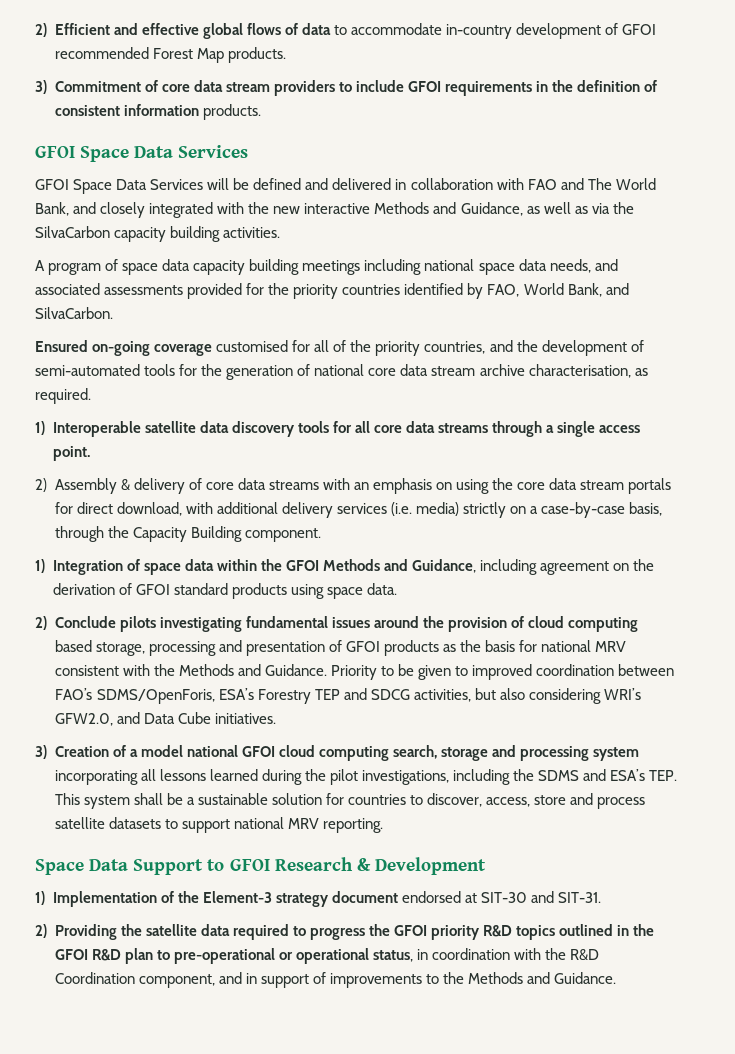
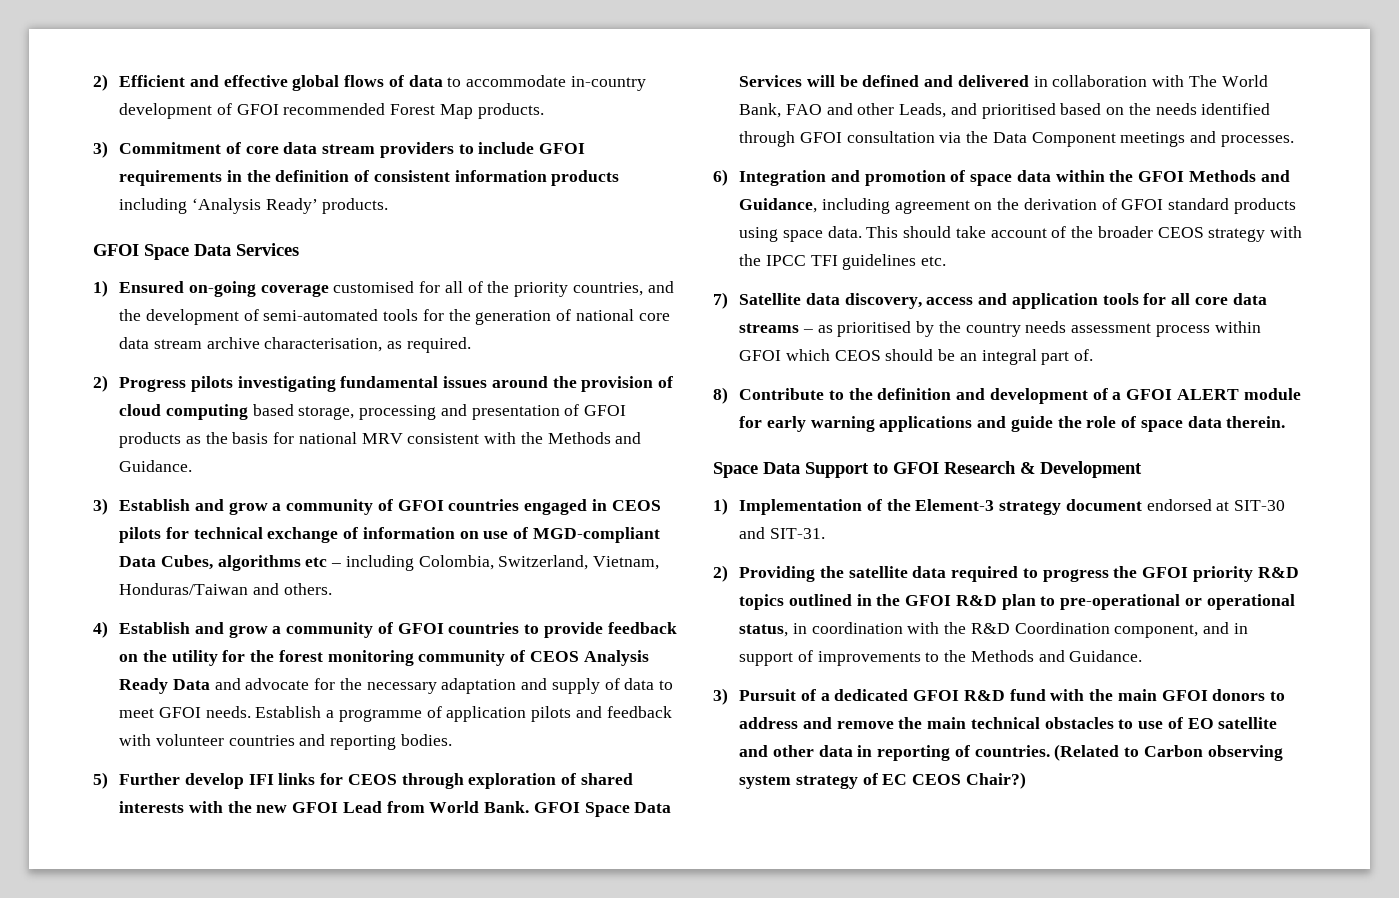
(199, 110) none -> [551,170,620,186] [119,198,318,214] products including ‘Analysis Ready’
[35,178,656,194] [35,202,634,218] [35,226,281,242] [35,259,618,275] [35,283,629,299] [35,307,113,319] GFOI Space Data Services will be defined and delivered in collaboration with FAO and The World Bank, and closely integrated with the new interactive Methods and Guidance, as well as via the SilvaCarbon capacity building activities. // A program of space data capacity building meetings including national space data needs, and associated assessments provided for the priority countries identified by FAO, World Bank, and SilvaCarbon. // -> [93,280,108,297] 1)
[35,421,641,437] [52,446,90,461] [35,478,672,494] [54,502,663,518] [54,526,321,542] [35,559,655,575] [52,583,397,599] [35,616,116,630] 1) Interoperable satellite data discovery tools for all core data streams through a single access point. // 2) Assembly & delivery of core data streams with an emphasis on using the core data stream portals for direct download, with additional delivery services (i.e. media) strictly on a case-by-case basis, through the Capacity Building component. // 1) Integration of space data within the GFOI Methods and Guidance, including agreement on the derivation of GFOI standard products using space data. // 2) Conclude -> [93,375,187,392] 2) Progress
[330,664,675,680] [54,688,642,704] [54,712,276,726] [35,745,640,761] [54,769,678,785] [54,793,646,809] [54,817,383,833] Priority to be given to improved coordination between FAO’s SDMS/OpenForis, ESA’s Forestry TEP and SDCG activities, but also considering WRI’s GFW2.0, and Data Cube initiatives. // 3) Creation of a model national GFOI cloud computing search, storage and processing system incorporating all lessons learned during the pilot investigations, including the SDMS and ESA’s TEP. This system shall be a sustainable solution for countries to discover, access, store and process satellite datasets to support national MRV reporting. -> [93,498,661,515] [119,527,660,543] [119,555,660,571] [119,583,332,595] [93,621,677,638] [119,650,649,666] [119,678,673,694] [119,706,672,722] [119,734,452,750] [93,772,633,789] [119,801,672,817] [739,75,1268,87] [739,103,1271,119] [739,131,1294,147] [713,169,1290,186] [739,198,1296,214] [739,226,1302,242] [739,254,947,270] [713,292,1267,309] [739,321,1261,337] [739,349,1094,365] [713,387,1301,404] [739,416,1286,432] // 3) Establish and grow a community of GFOI countries engaged in CEOS pilots for technical exchange of information on use of MGD-compliant Data Cubes, algorithms etc – including Colombia, Switzerland, Vietnam, Honduras/Taiwan and others. // 4) Establish and grow a community of GFOI countries to provide feedback on the utility for the forest monitoring community of CEOS Analysis Ready Data and advocate for the necessary adaptation and supply of data to meet GFOI needs. Establish a programme of application pilots and feedback with volunteer countries and reporting bodies. // 5) Further develop IFI links for CEOS through exploration of shared interests with the new GFOI Lead from World Bank. GFOI Space Data Services will be defined and delivered in collaboration with The World Bank, FAO and other Leads, and prioritised based on the needs identified through GFOI consultation via the Data Component meetings and processes. // 6) Integration and promotion of space data within the GFOI Methods and Guidance, including agreement on the derivation of GFOI standard products using space data. This should take account of the broader CEOS strategy with the IPCC TFI guidelines etc. // 7) Satellite data discovery, access and application tools for all core data streams – as prioritised by the country needs assessment process within GFOI which CEOS should be an integral part of. // 8) Contribute to the definition and development of a GFOI ALERT module for early warning applications and guide the role of space data therein.
(617, 978) none -> [713,688,1285,705] [739,717,1278,729] [739,744,1283,761] [739,772,1026,789] // 3) Pursuit of a dedicated GFOI R&D fund with the main GFOI donors to address and remove the main technical obstacles to use of EO satellite and other data in reporting of countries. (Related to Carbon observing system strategy of EC CEOS Chair?)

